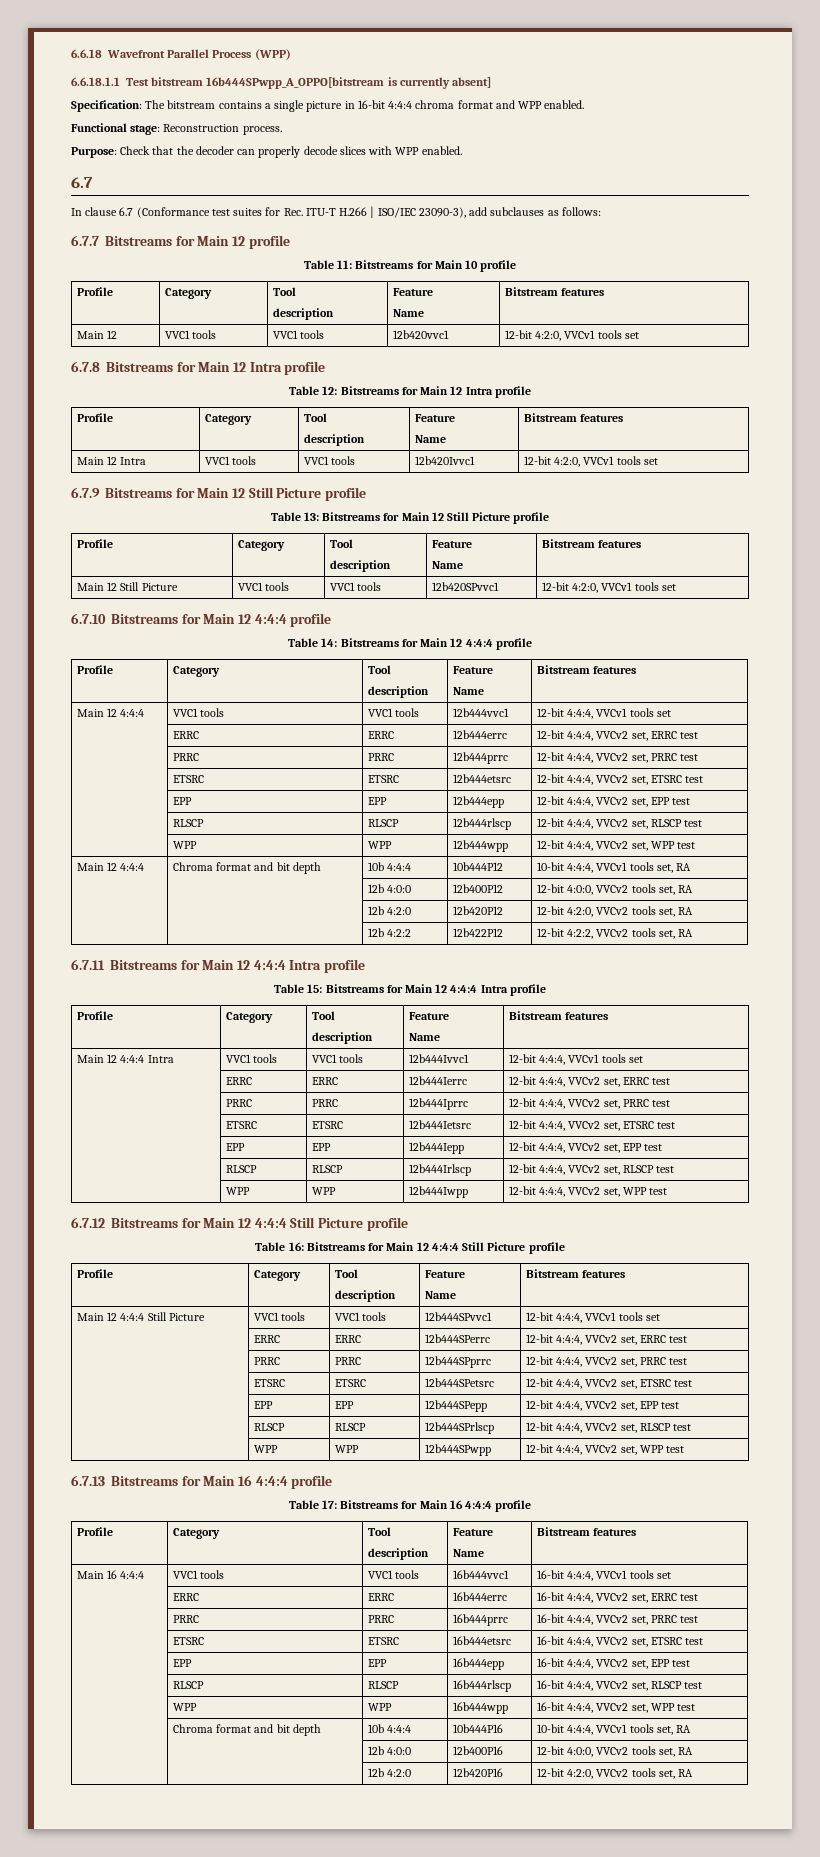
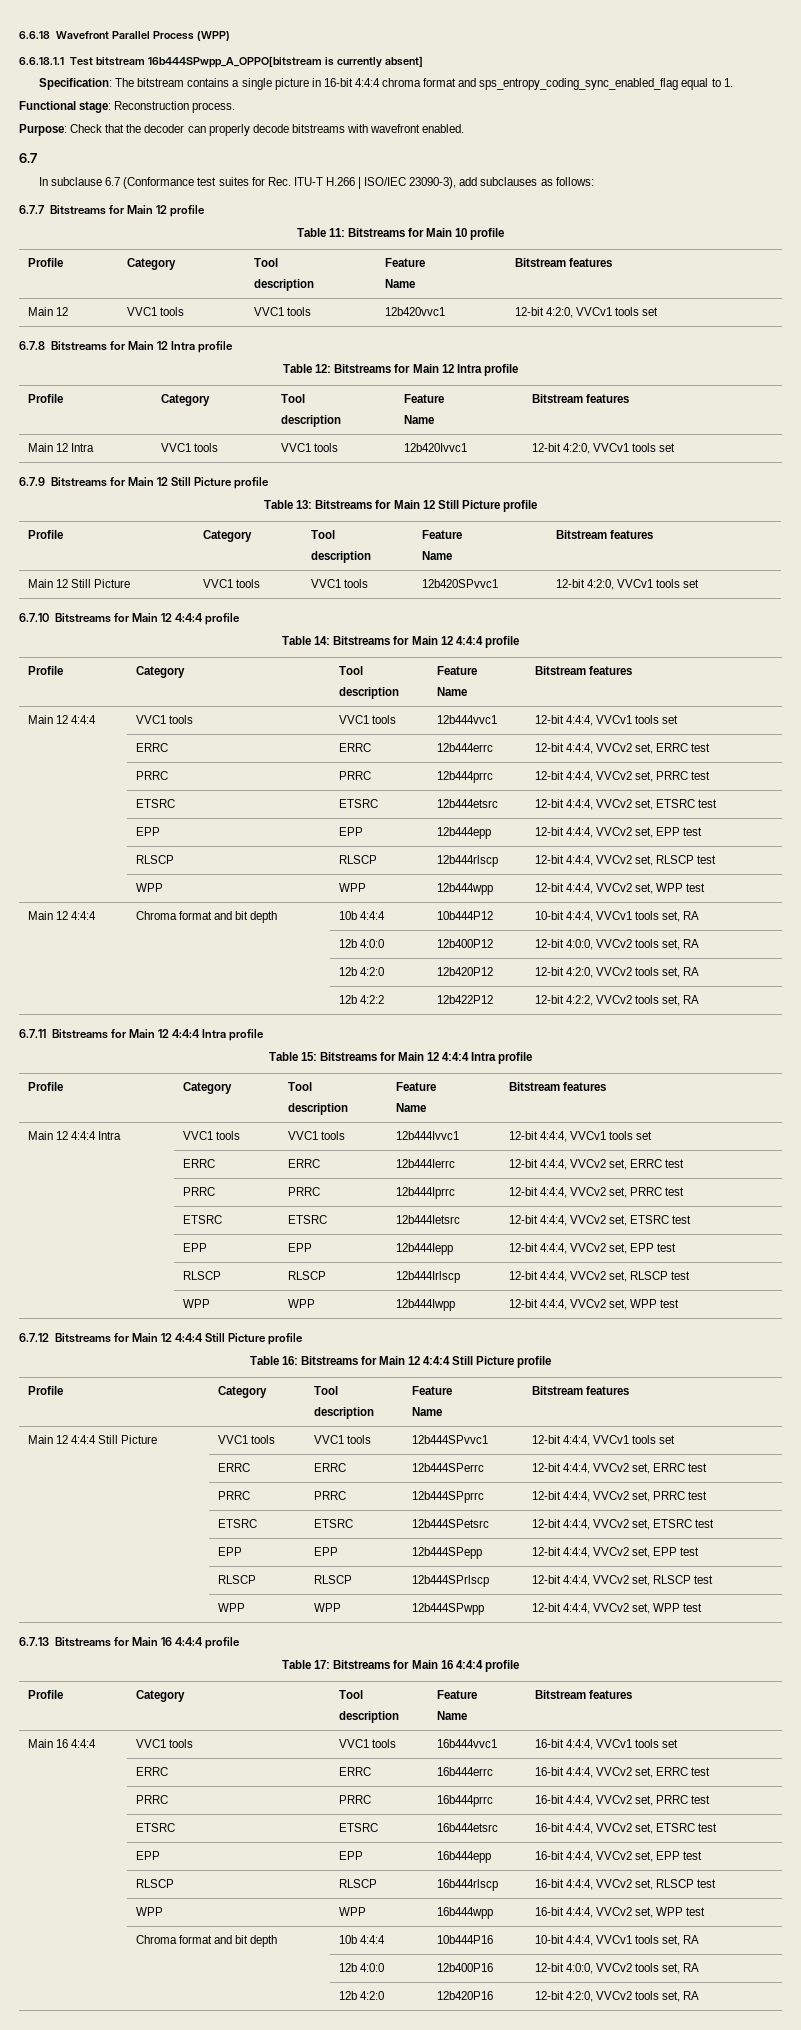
[518,100,585,109] WPP enabled. -> [479,78,733,90] sps_entropy_coding_sync_enabled_flag equal to 1.
[339,146,420,155] slices with WPP -> [291,124,421,133] bitstreams with wavefront
[85,207,118,216] clause -> [51,177,103,186] subclause

